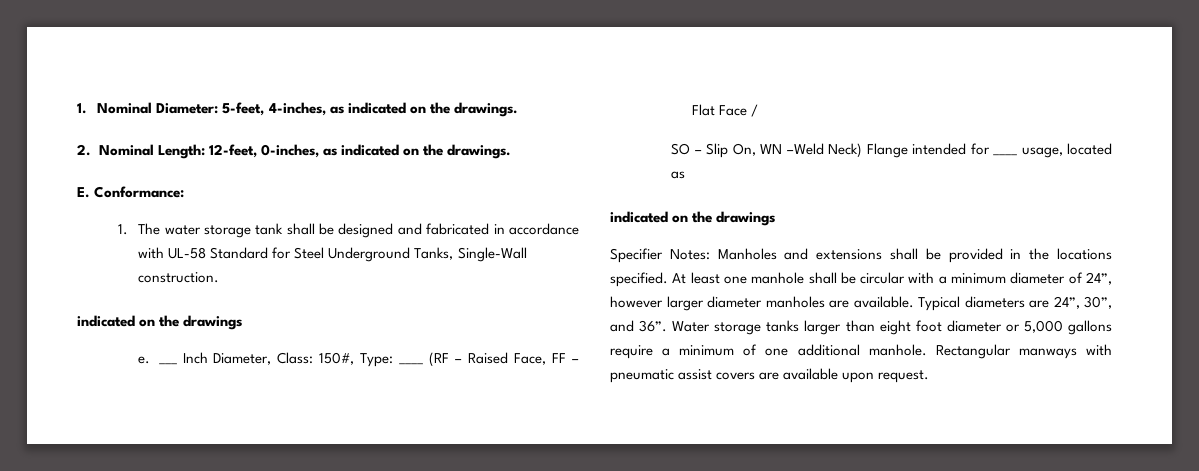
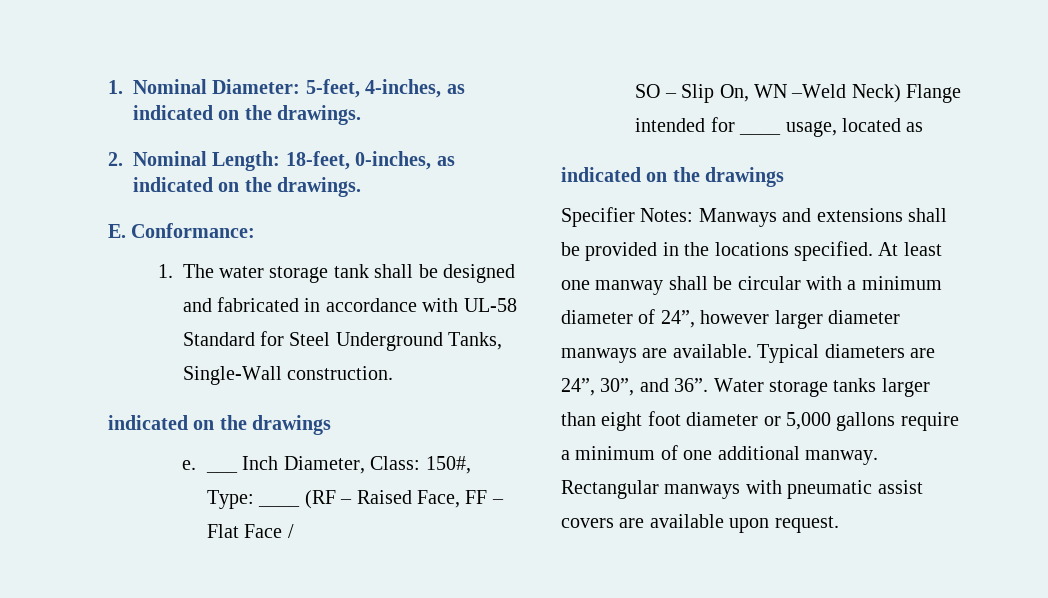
[208,144,257,158] 12-feet, -> [285,151,350,170] 18-feet,
[717,248,777,260] Manholes -> [698,208,777,227] Manways
[751,272,805,284] manhole -> [595,280,664,295] manway
[765,296,825,308] manholes -> [561,348,637,363] manways
[868,344,927,356] manhole. -> [805,450,878,465] manway.

